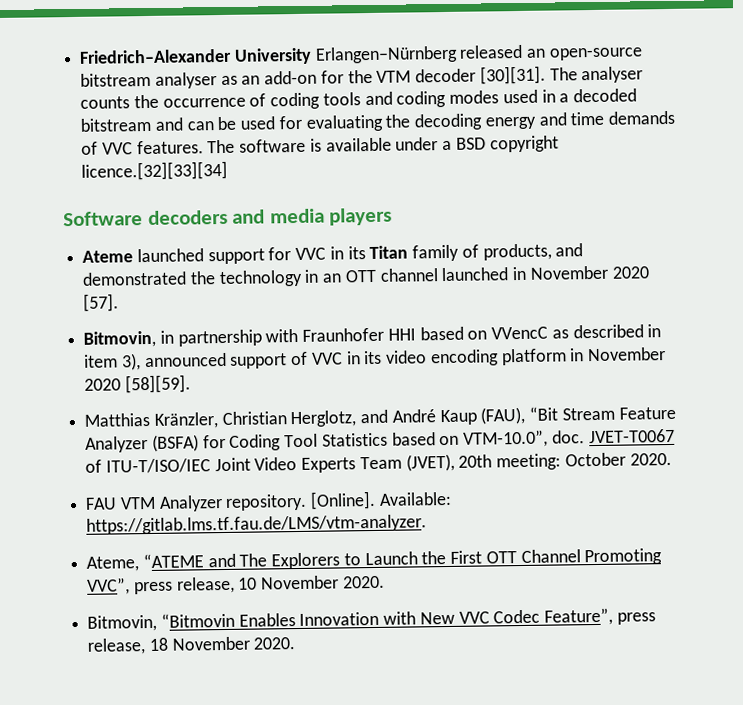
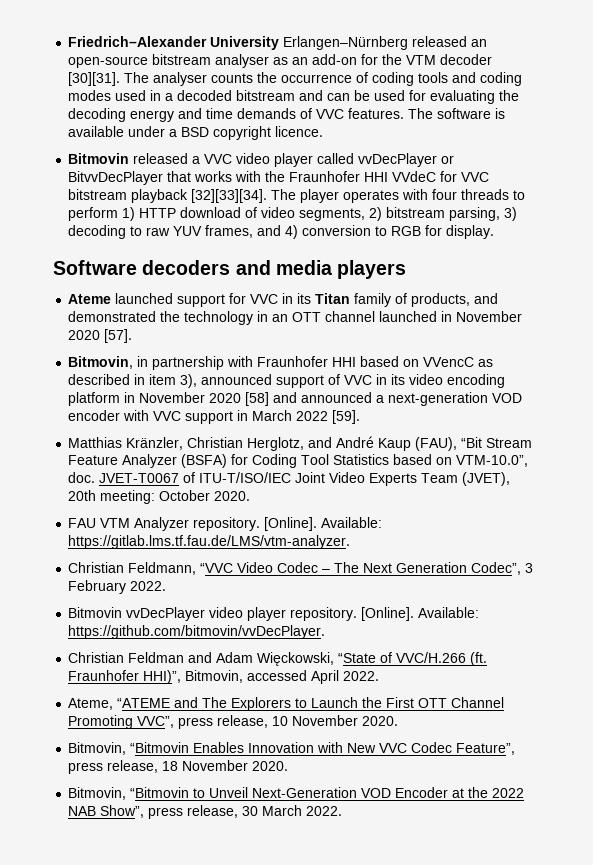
[81,160,229,181] licence.[32][33][34] -> [275,126,324,137] [68,153,455,167] [68,171,490,185] [68,189,526,203] [68,207,518,221] [68,225,495,239] licence. // Bitmovin released a VVC video player called vvDecPlayer or BitvvDecPlayer that works with the Fraunhofer HHI VVdeC for VVC bitstream playback [32][33][34]. The player operates with four threads to perform 1) HTTP download of video segments, 2) bitstream parsing, 3) decoding to raw YUV frames, and 4) conversion to RGB for display.
[124,374,191,394] [58][59]. -> [245,392,523,406] [68,410,361,424] [58] and announced a next-generation VOD encoder with VVC support in March 2022 [59].
(428, 524) none -> [68,562,534,575] [68,580,167,594] [68,607,480,621] [68,625,326,639] [68,652,488,666] [68,670,380,684] // Christian Feldmann, “VVC Video Codec – The Next Generation Codec”, 3 February 2022. // Bitmovin vvDecPlayer video player repository. [Online]. Available: https://github.com/bitmovin/vvDecPlayer. // Christian Feldman and Adam Więckowski, “State of VVC/H.266 (ft. Fraunhofer HHI)”, Bitmovin, accessed April 2022.
(296, 643) none -> [68,787,525,800] [68,805,343,819] // Bitmovin, “Bitmovin to Unveil Next-Generation VOD Encoder at the 2022 NAB Show”, press release, 30 March 2022.

